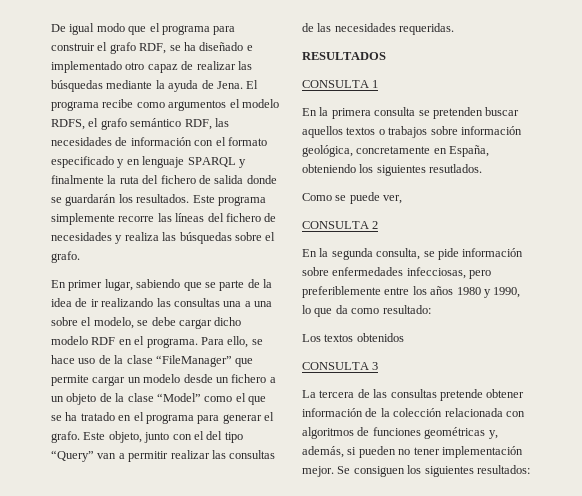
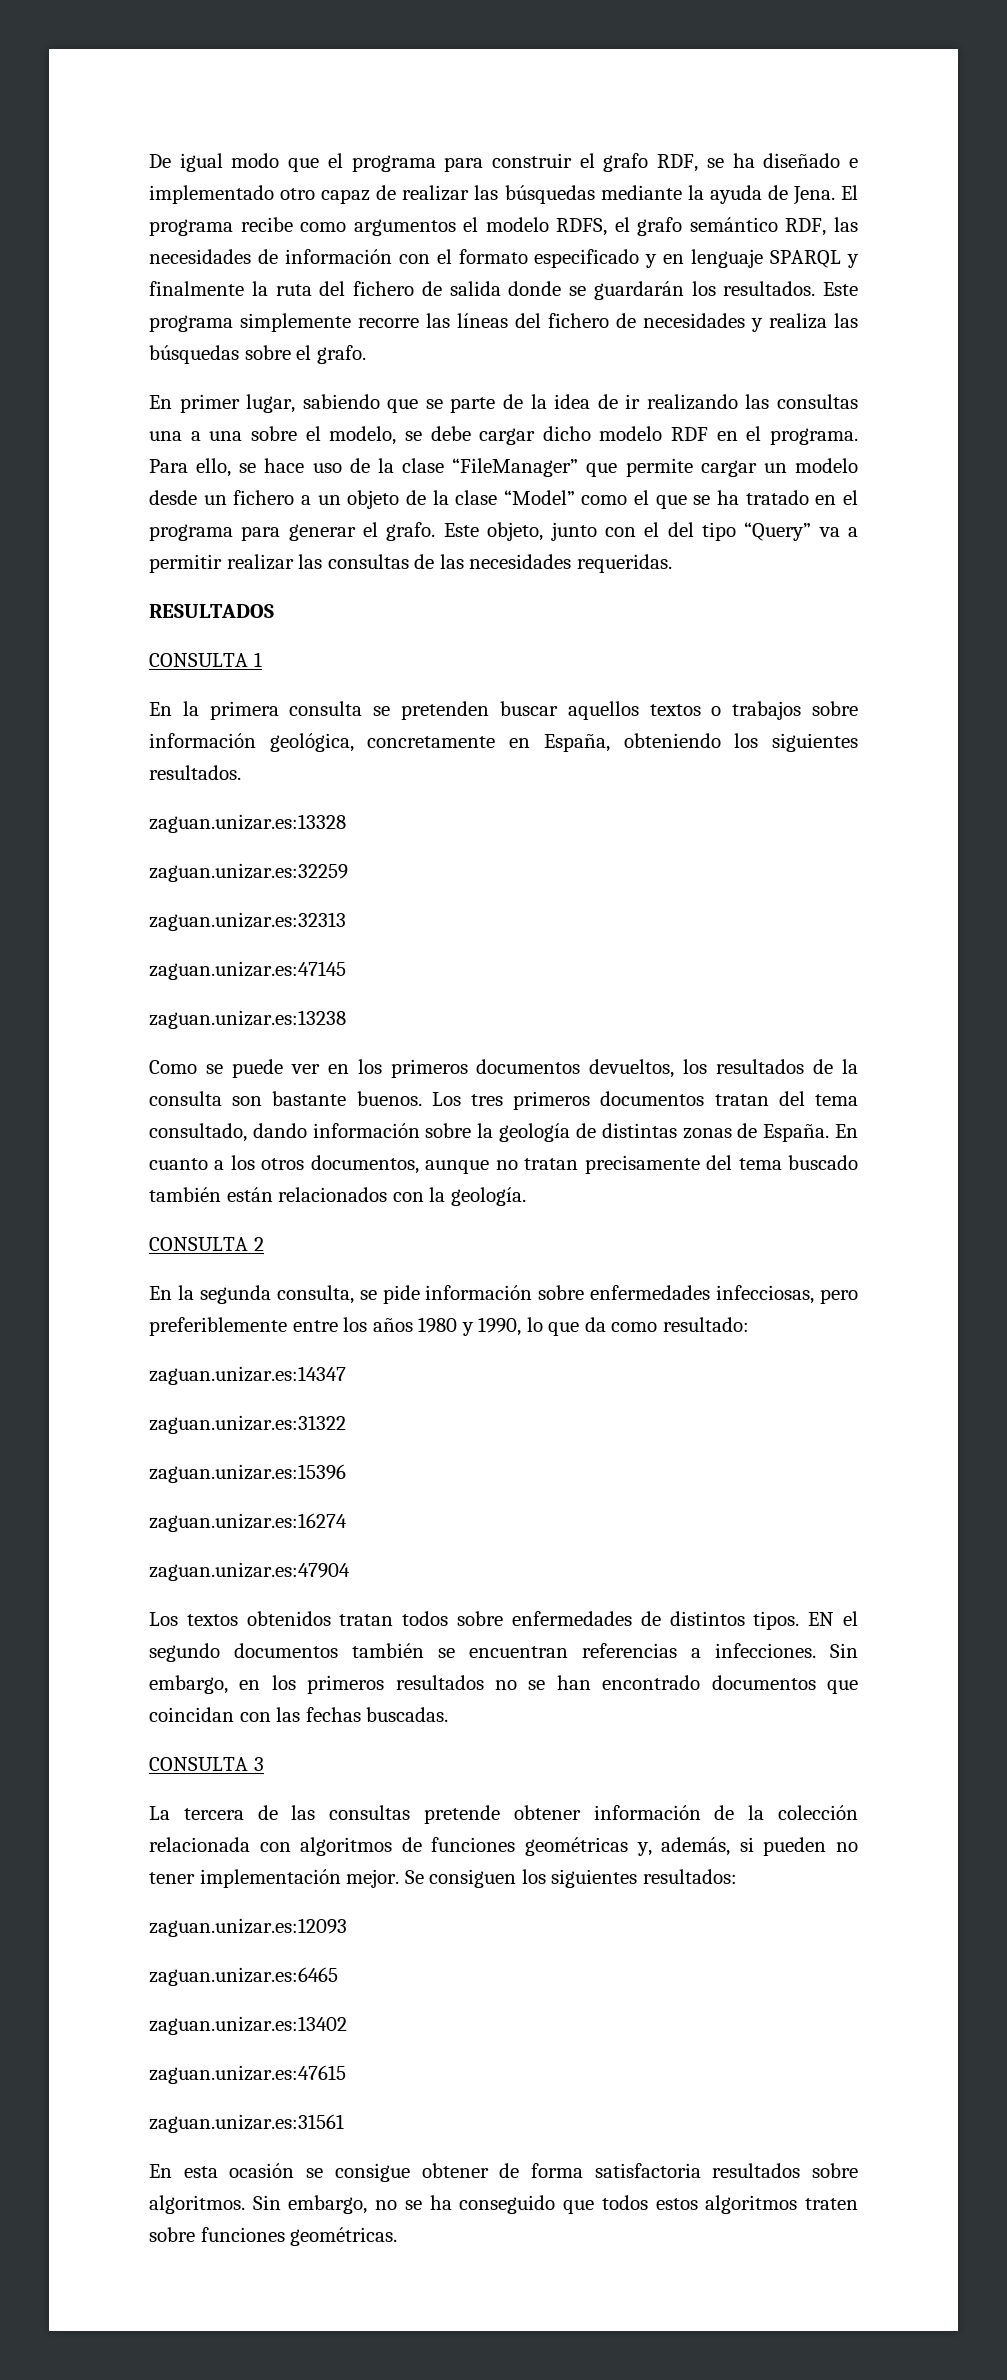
[97,453,117,459] van -> [818,527,840,537] va
[429,164,483,173] [302,192,403,204] resutlados. // Como se puede ver, -> [149,765,241,780] [149,814,346,833] [149,863,348,882] [149,912,346,931] [149,961,346,980] [149,1010,346,1029] [149,1059,858,1078] [149,1091,859,1110] [149,1123,859,1142] [149,1155,859,1174] [149,1187,526,1206] resultados. // zaguan.unizar.es:13328 // zaguan.unizar.es:32259 // zaguan.unizar.es:32313 // zaguan.unizar.es:47145 // zaguan.unizar.es:13238 // Como se puede ver en los primeros documentos devueltos, los resultados de la consulta son bastante buenos. Los tres primeros documentos tratan del tema consultado, dando información sobre la geología de distintas zonas de España. En cuanto a los otros documentos, aunque no tratan precisamente del tema buscado también están relacionados con la geología.
[302,333,404,342] Los textos obtenidos -> [149,1366,346,1385] [149,1415,346,1434] [149,1464,346,1483] [149,1513,347,1532] [149,1562,350,1581] [149,1611,859,1630] [149,1643,858,1662] [149,1675,858,1694] [149,1707,449,1722] zaguan.unizar.es:14347 // zaguan.unizar.es:31322 // zaguan.unizar.es:15396 // zaguan.unizar.es:16274 // zaguan.unizar.es:47904 // Los textos obtenidos tratan todos sobre enfermedades de distintos tipos. EN el segundo documentos también se encuentran referencias a infecciones. Sin embargo, en los primeros resultados no se han encontrado documentos que coincidan con las fechas buscadas.
(530, 469) none -> [149,1918,347,1937] [149,1967,338,1986] [149,2016,347,2035] [149,2065,346,2084] [149,2114,344,2133] [149,2163,858,2182] [149,2195,859,2214] [149,2227,398,2246] // zaguan.unizar.es:12093 // zaguan.unizar.es:6465 // zaguan.unizar.es:13402 // zaguan.unizar.es:47615 // zaguan.unizar.es:31561 // En esta ocasión se consigue obtener de forma satisfactoria resultados sobre algoritmos. Sin embargo, no se ha conseguido que todos estos algoritmos traten sobre funciones geométricas.

